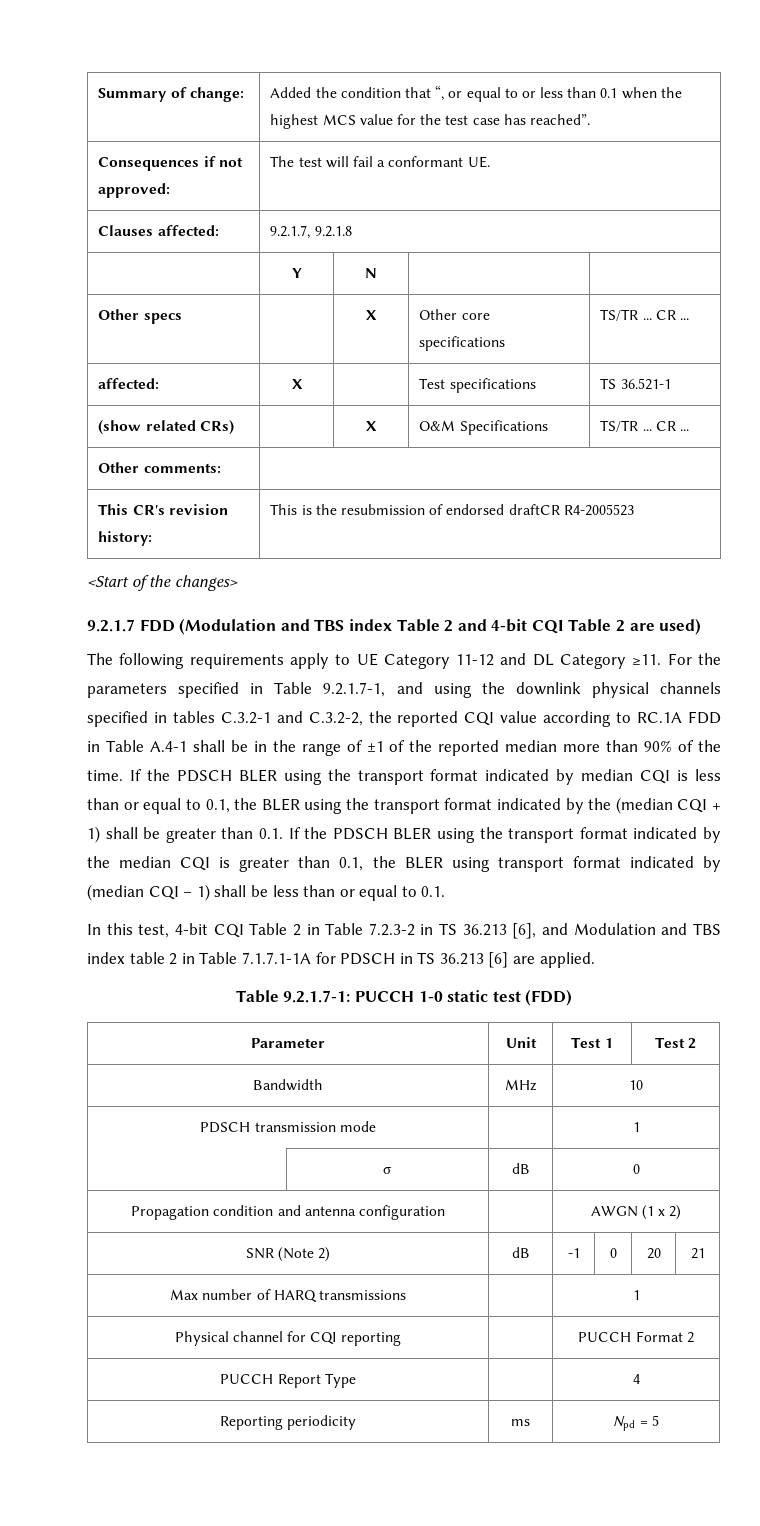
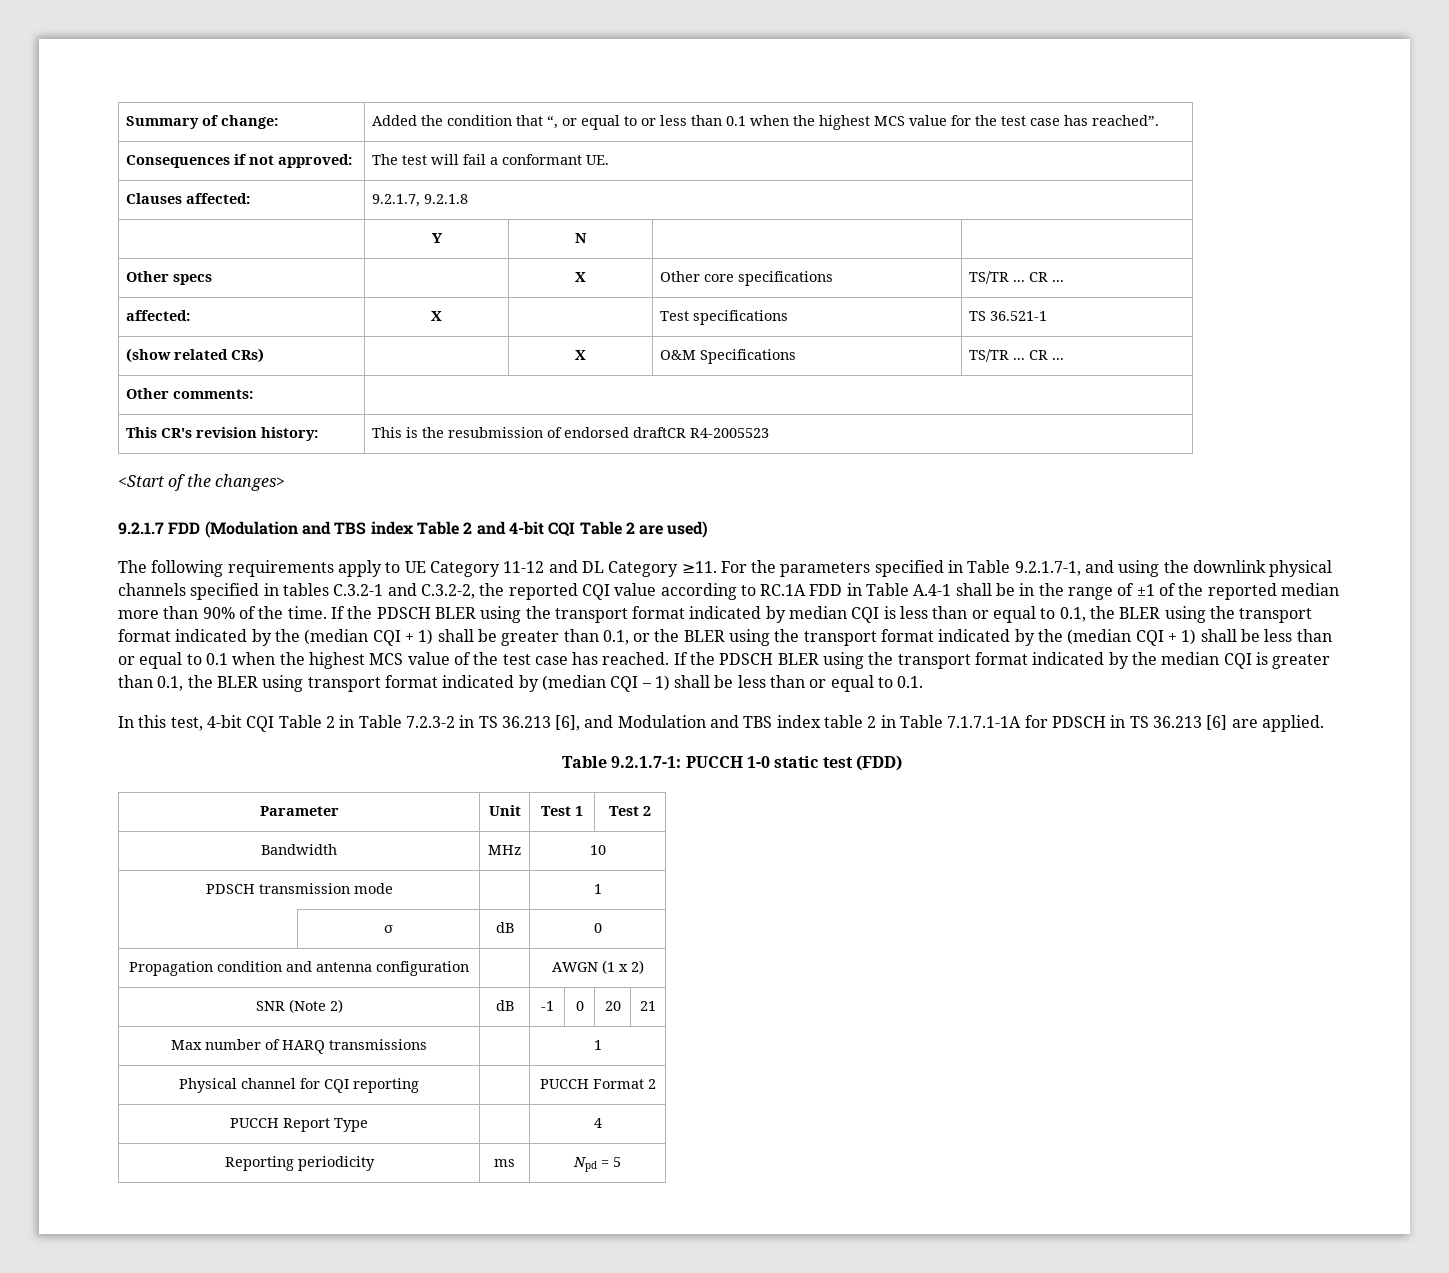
[259,828,283,839] 0.1. -> [602,629,1332,646] [118,652,670,669] 0.1, or the BLER using the transport format indicated by the (median CQI + 1) shall be less than or equal to 0.1 when the highest MCS value of the test case has reached.

